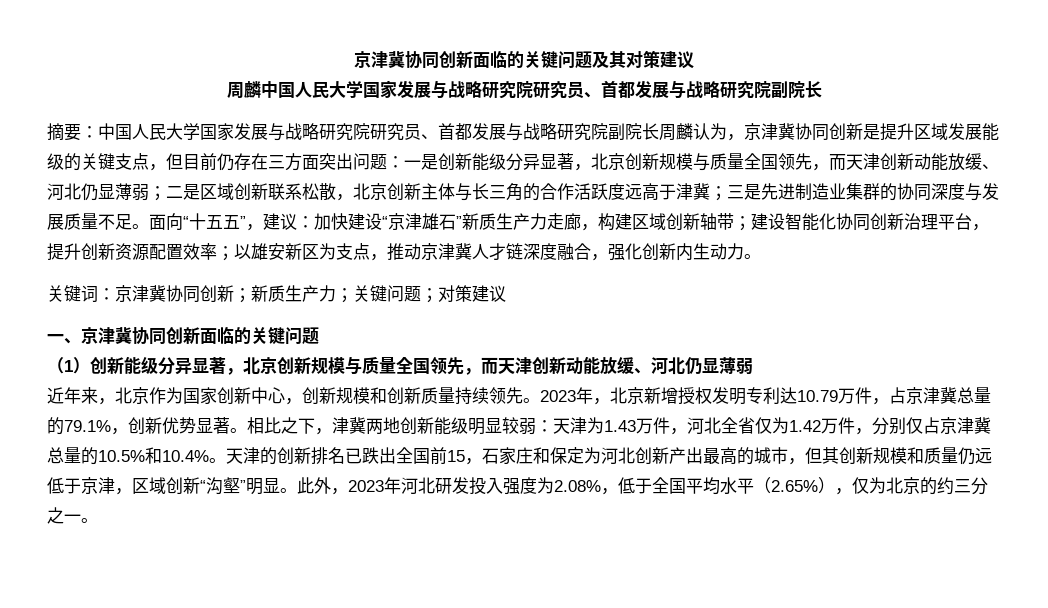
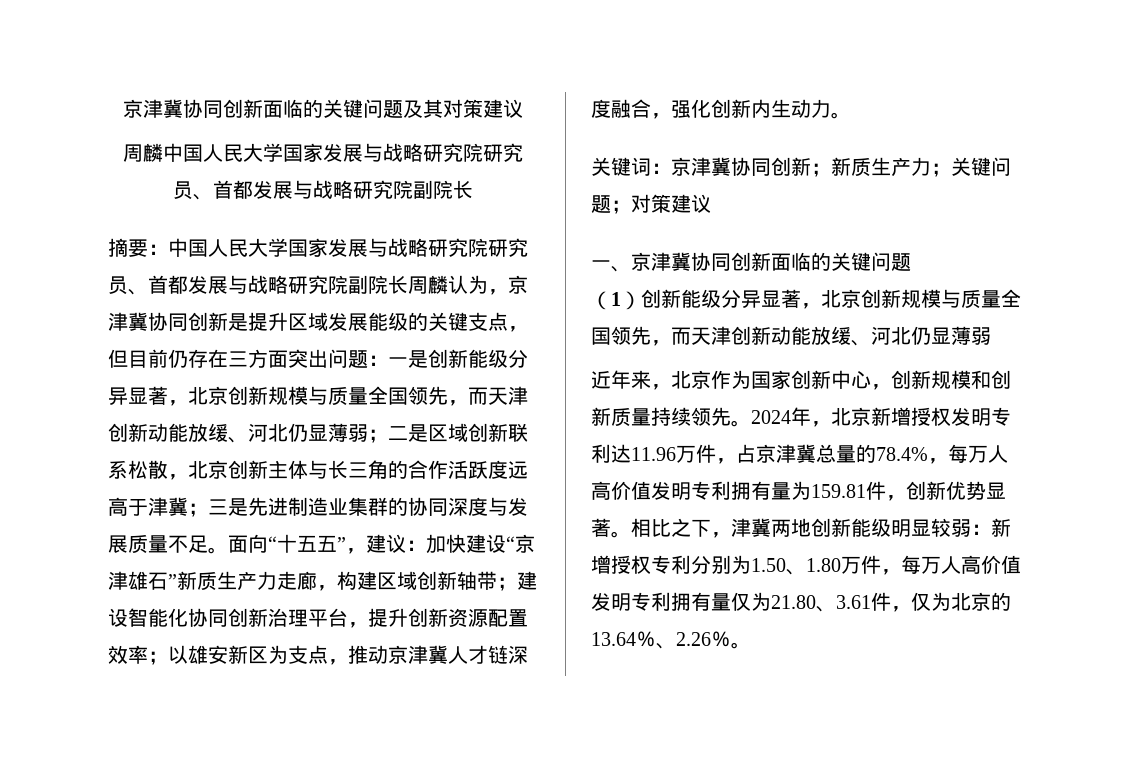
[540,390,576,402] 2023 -> [751,410,791,424] 2024
[797,390,838,402] 10.79 -> [631,447,676,461] 11.96
[64,420,111,432] 79.1% -> [876,444,1008,464] [591,481,886,500] 78.4%，每万人高价值发明专利拥有量为159.81件
[553,417,991,435] [47,447,992,465] [47,477,988,495] [47,507,81,524] 天津为1.43万件，河北全省仅为1.42万件，分别仅占京津冀总量的10.5%和10.4%。天津的创新排名已跌出全国前15，石家庄和保定为河北创新产出最高的城市，但其创新规模和质量仍远低于京津，区域创新“沟壑”明显。此外，2023年河北研发投入强度为2.08%，低于全国平均水平（2.65%），仅为北京的约三分之一 -> [991,518,1011,537] [591,555,1021,575] [591,592,1011,612] [591,631,731,649] 新增授权专利分别为1.50、1.80万件，每万人高价值发明专利拥有量仅为21.80、3.61件，仅为北京的13.64％、2.26％

